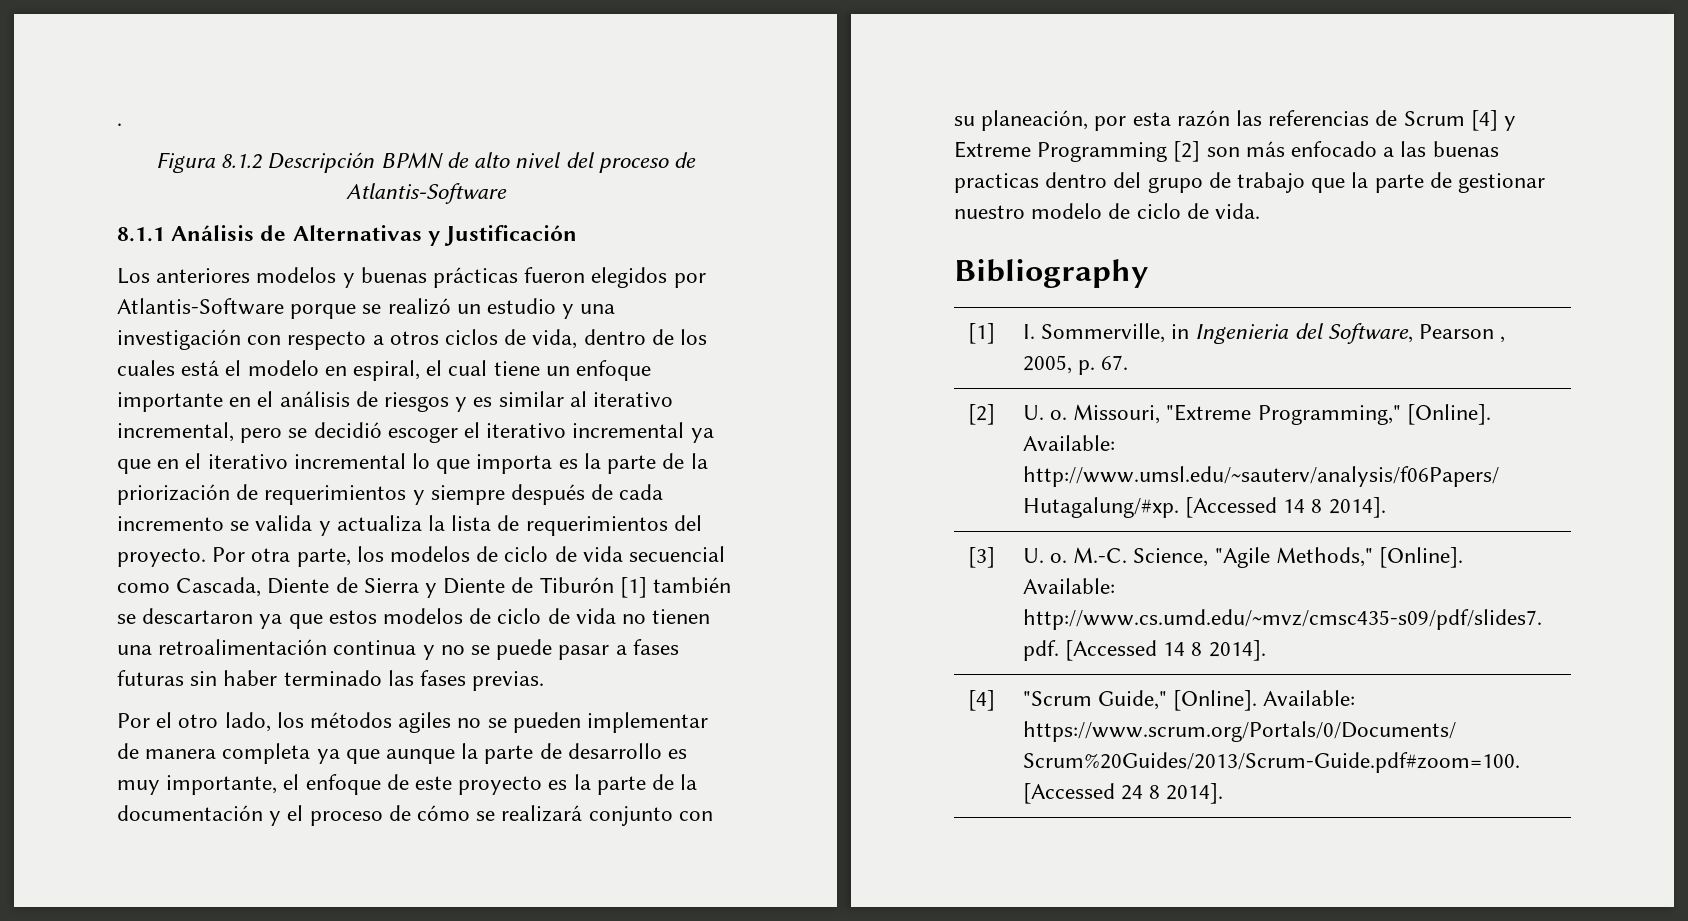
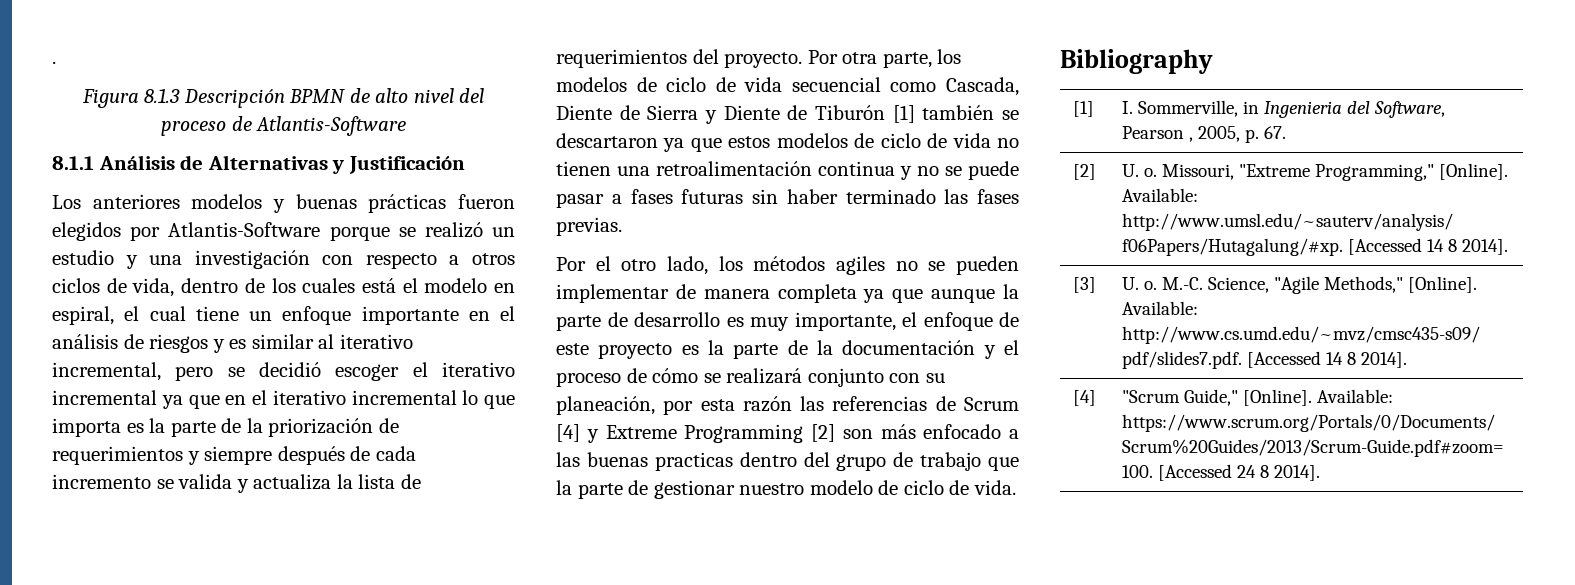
[221,153,263,169] 8.1.2 -> [144,88,181,103] 8.1.3

